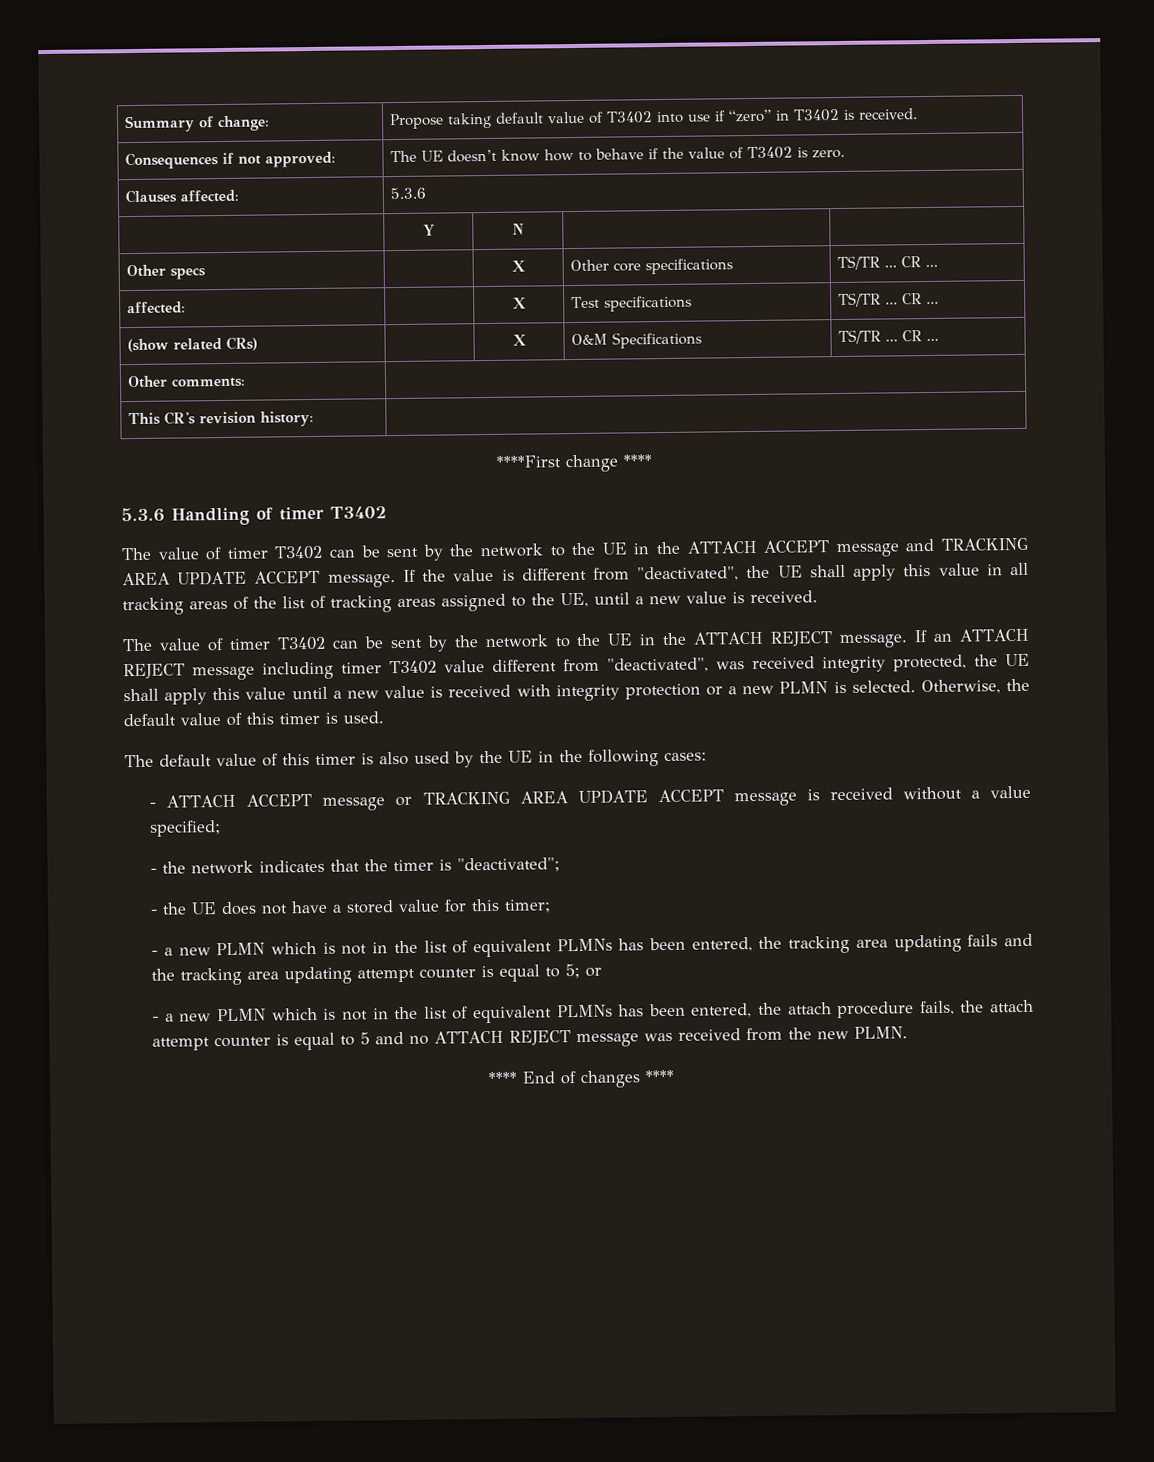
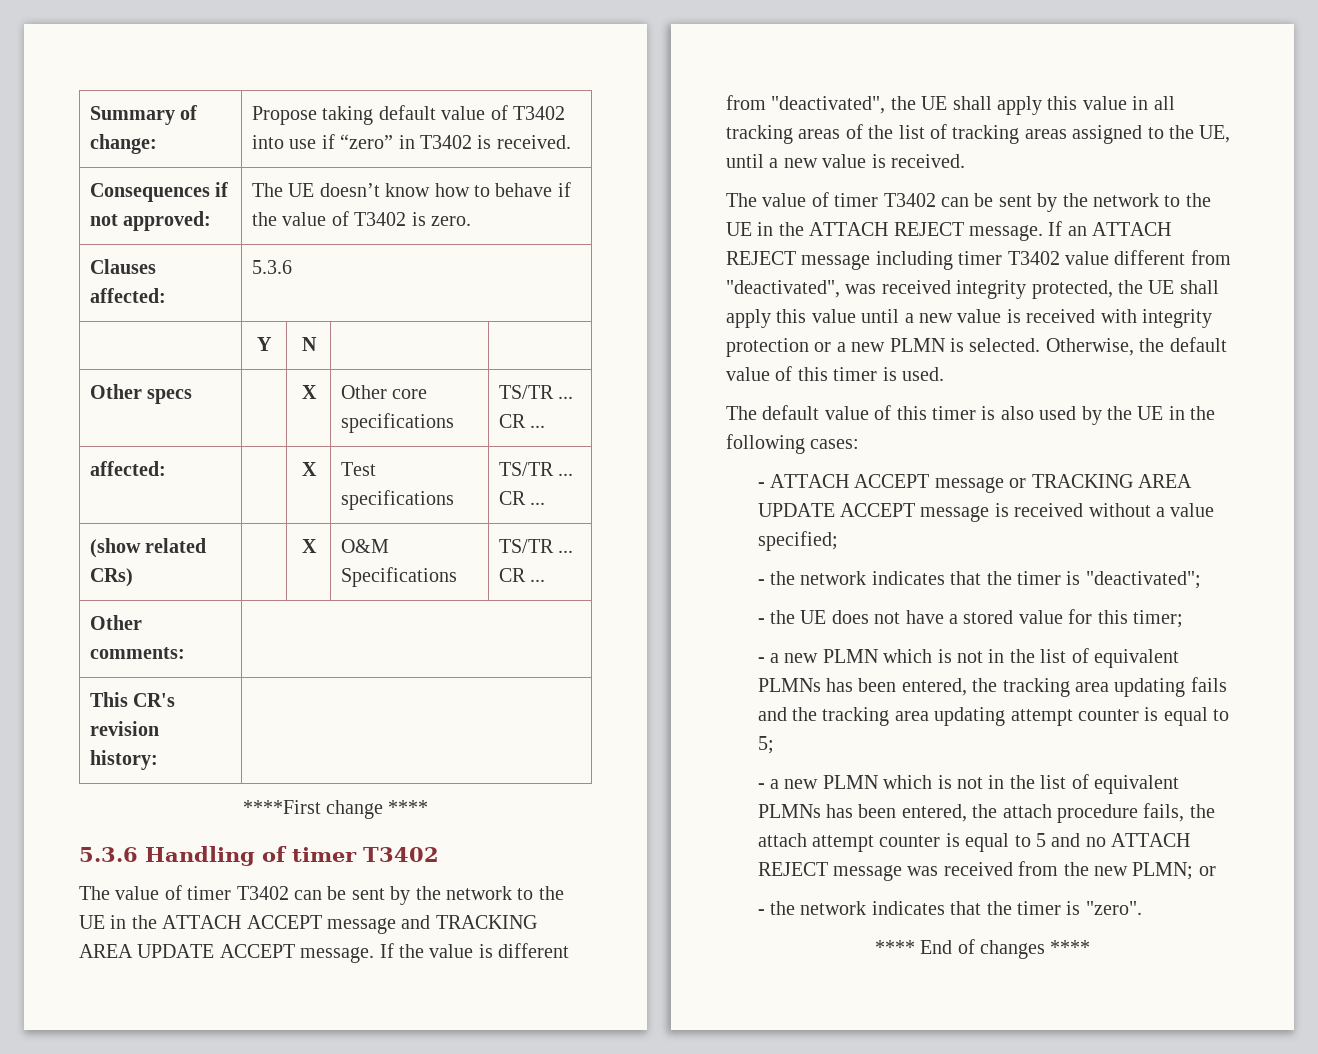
[585,967,603,977] or -> (774, 745) none
[854,1026,909,1039] PLMN. -> [1132,862,1216,880] [757,901,1142,915] PLMN; or // - the network indicates that the timer is "zero".

